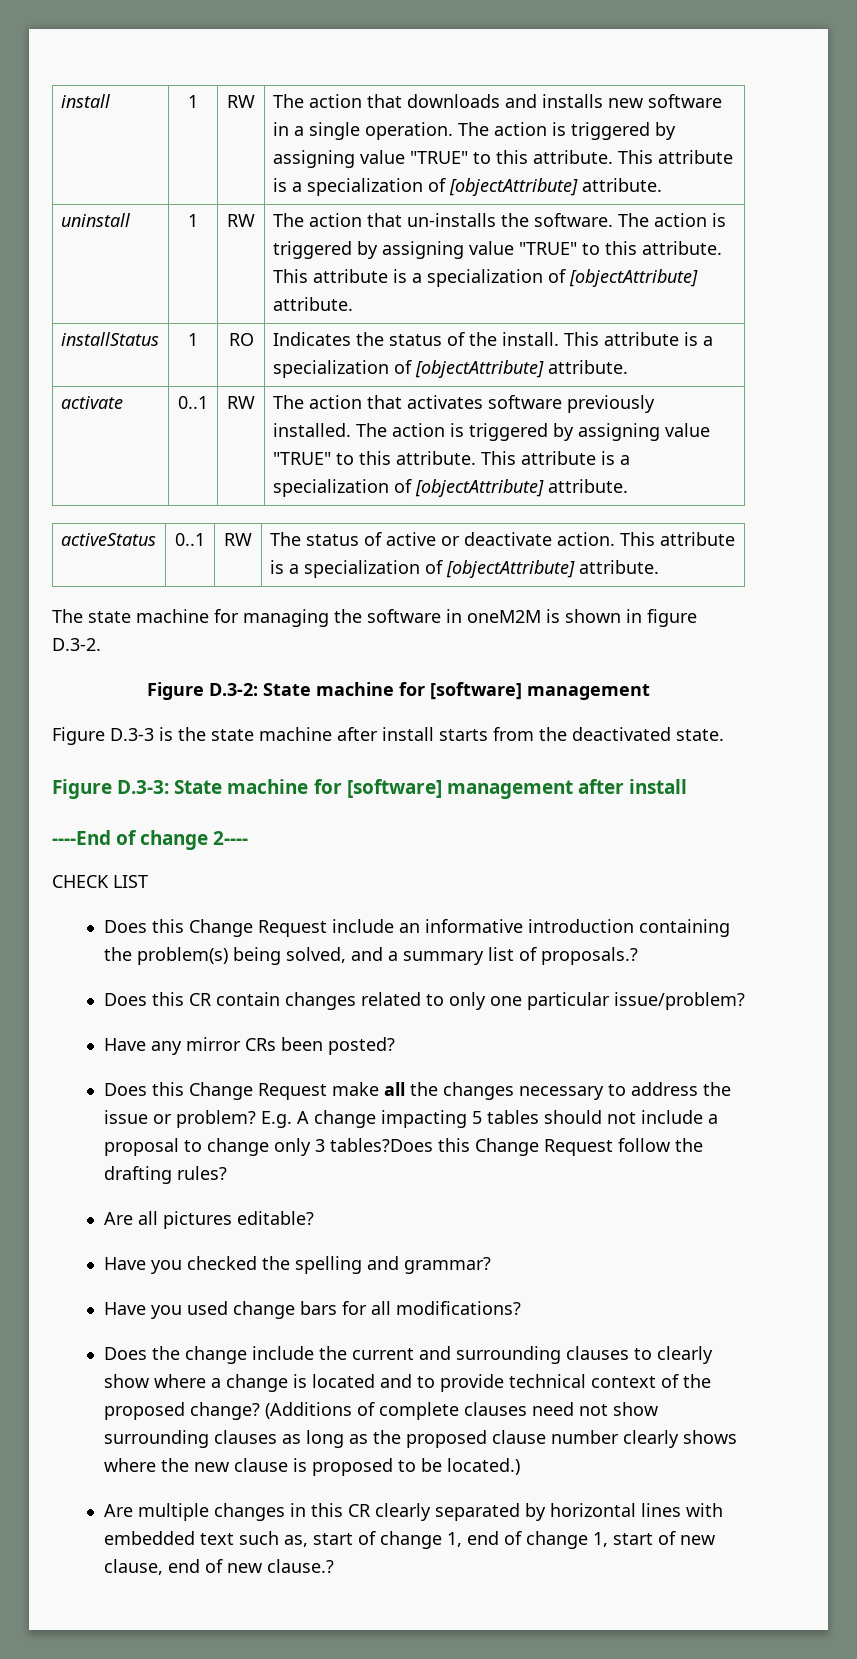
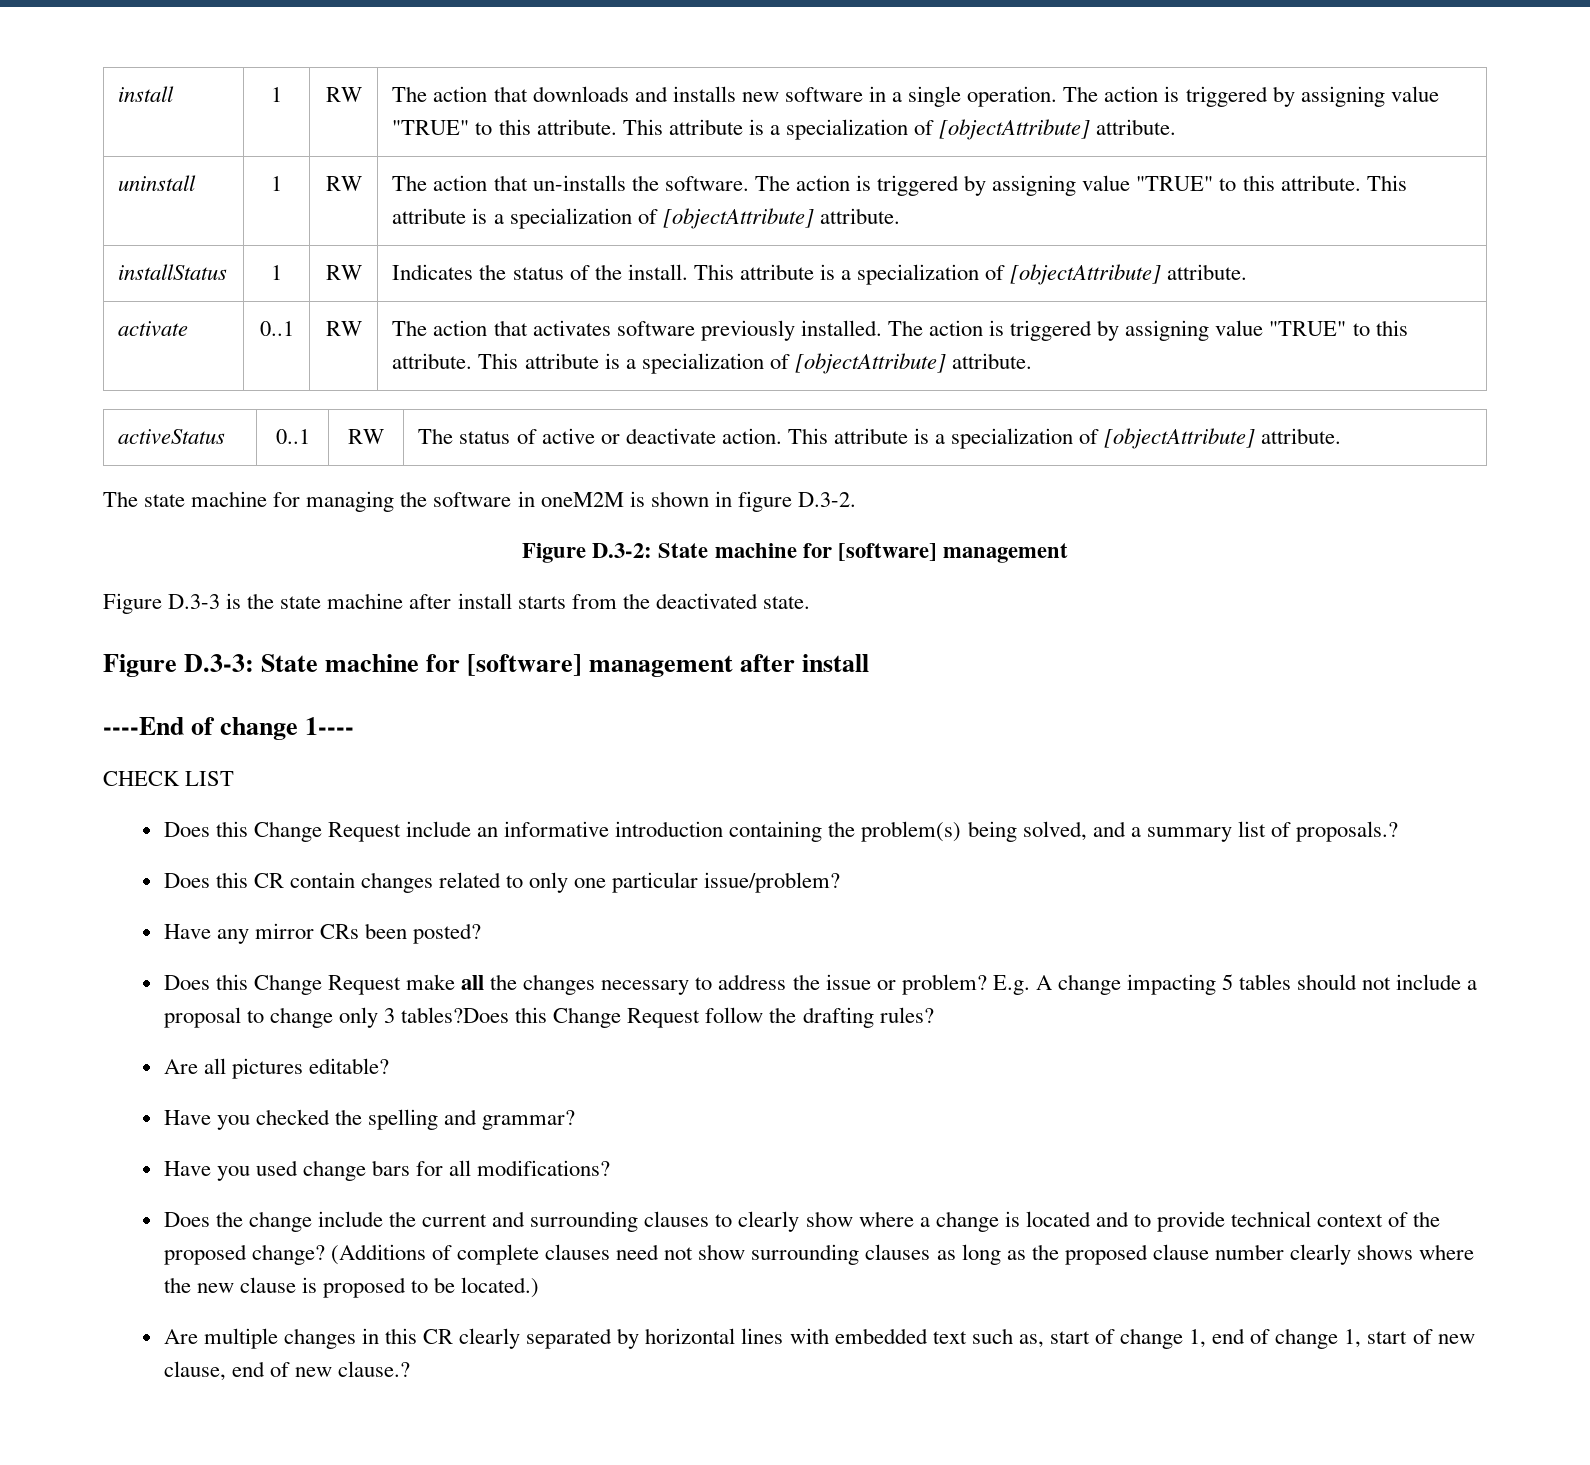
[228,333,254,346] RO -> [325,265,362,280] RW
[213,831,249,845] 2---- -> [305,717,355,735] 1----

